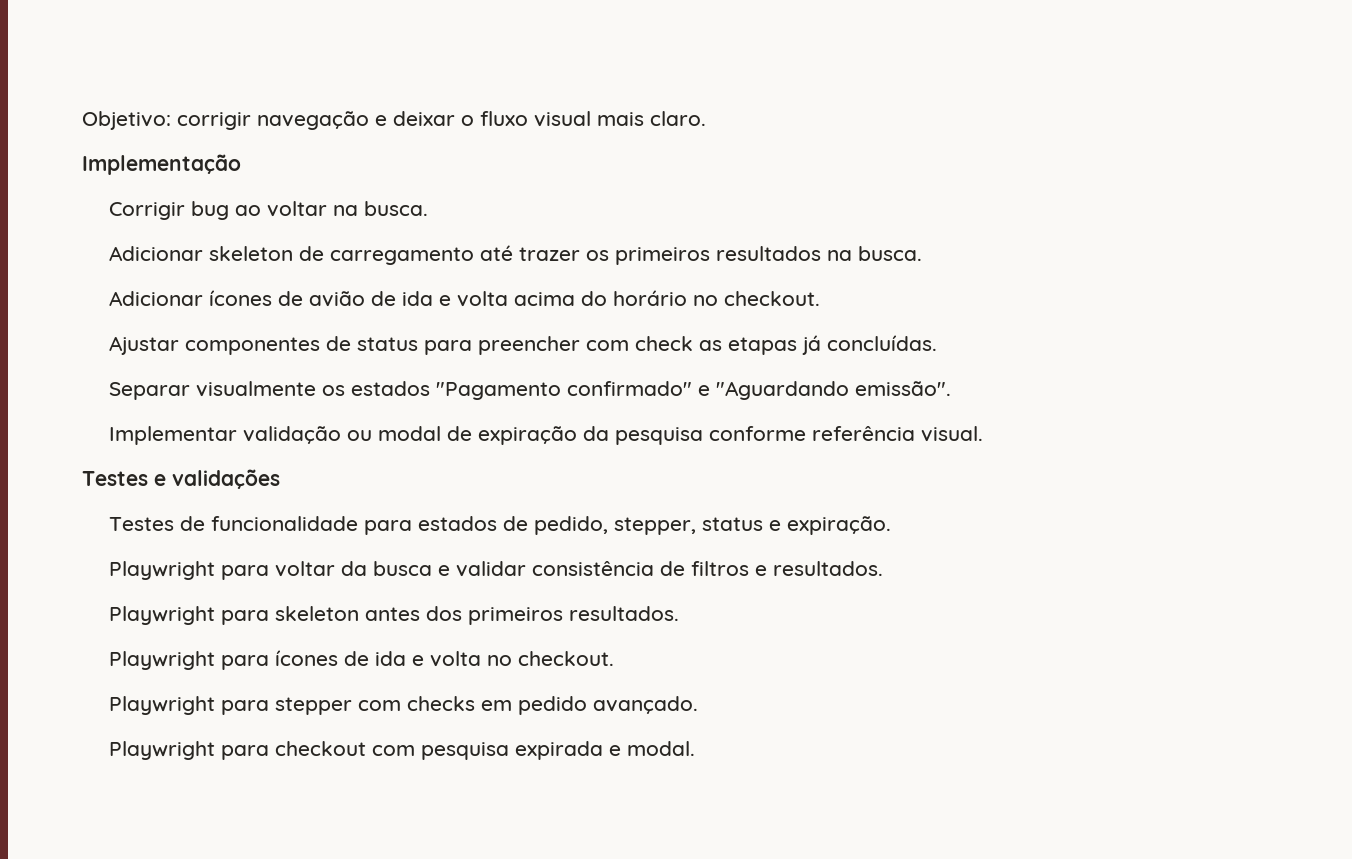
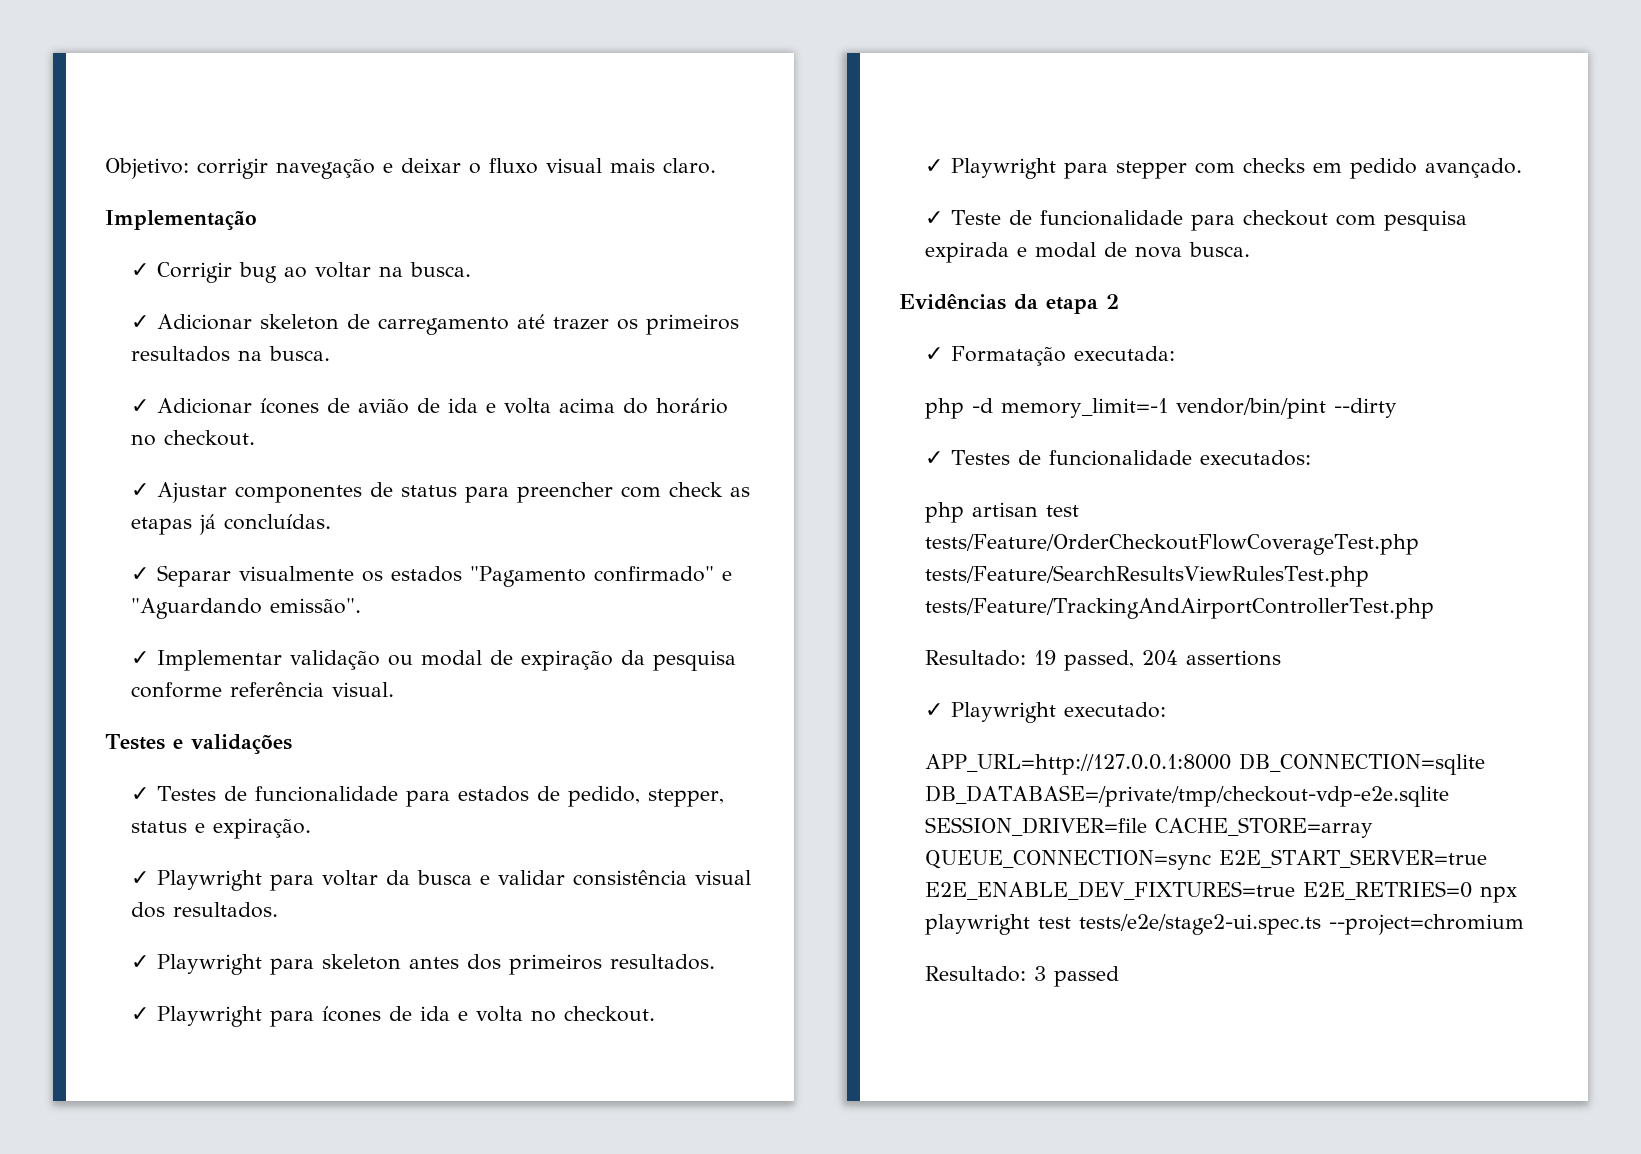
(241, 164) none -> [131,263,150,277] ✓
(429, 208) none -> [131,315,150,329] ✓
(923, 253) none -> [131,399,150,413] ✓
(821, 298) none -> [131,483,150,497] ✓
(938, 343) none -> [131,567,150,581] ✓
(952, 388) none -> [131,651,150,665] ✓
(280, 479) none -> [131,787,150,801] ✓
(892, 525) none -> [131,871,150,885] ✓
[660,561,884,576] de filtros e resultados. // -> [695,870,752,885] [131,902,279,918] [131,955,150,969] visual dos resultados. // ✓
(680, 613) none -> [131,1007,150,1021] ✓
(615, 658) none -> [925,159,944,173] ✓
[109,741,216,760] Playwright -> [925,210,1184,226] ✓ Teste de funcionalidade
[627,741,696,756] modal. -> [1035,242,1251,258] [899,294,1119,314] [925,346,1176,366] [925,398,1398,419] [925,450,1312,466] [925,502,1080,523] [925,534,1420,555] [925,565,1370,587] [925,598,1435,619] [925,650,1282,671] [925,702,1167,723] [925,753,1486,775] [925,785,1450,807] [925,817,1374,838] [925,849,1488,870] [925,881,1518,903] [925,914,1525,935] [925,966,1120,987] modal de nova busca. // Evidências da etapa 2 // ✓ Formatação executada: // php -d memory_limit=-1 vendor/bin/pint --dirty // ✓ Testes de funcionalidade executados: // php artisan test tests/Feature/OrderCheckoutFlowCoverageTest.php tests/Feature/SearchResultsViewRulesTest.php tests/Feature/TrackingAndAirportControllerTest.php // Resultado: 19 passed, 204 assertions // ✓ Playwright executado: // APP_URL=http://127.0.0.1:8000 DB_CONNECTION=sqlite DB_DATABASE=/private/tmp/checkout-vdp-e2e.sqlite SESSION_DRIVER=file CACHE_STORE=array QUEUE_CONNECTION=sync E2E_START_SERVER=true E2E_ENABLE_DEV_FIXTURES=true E2E_RETRIES=0 npx playwright test tests/e2e/stage2-ui.spec.ts --project=chromium // Resultado: 3 passed

